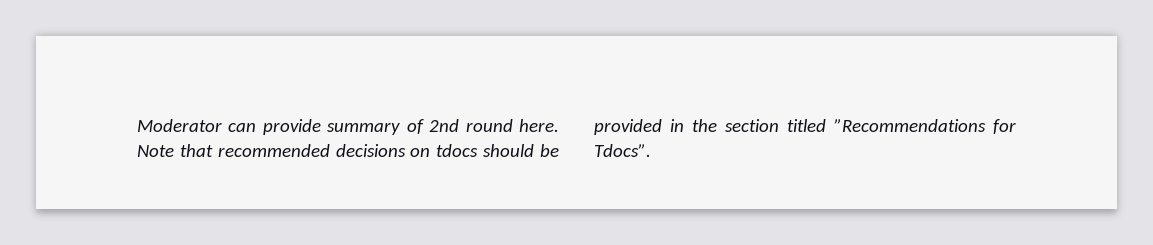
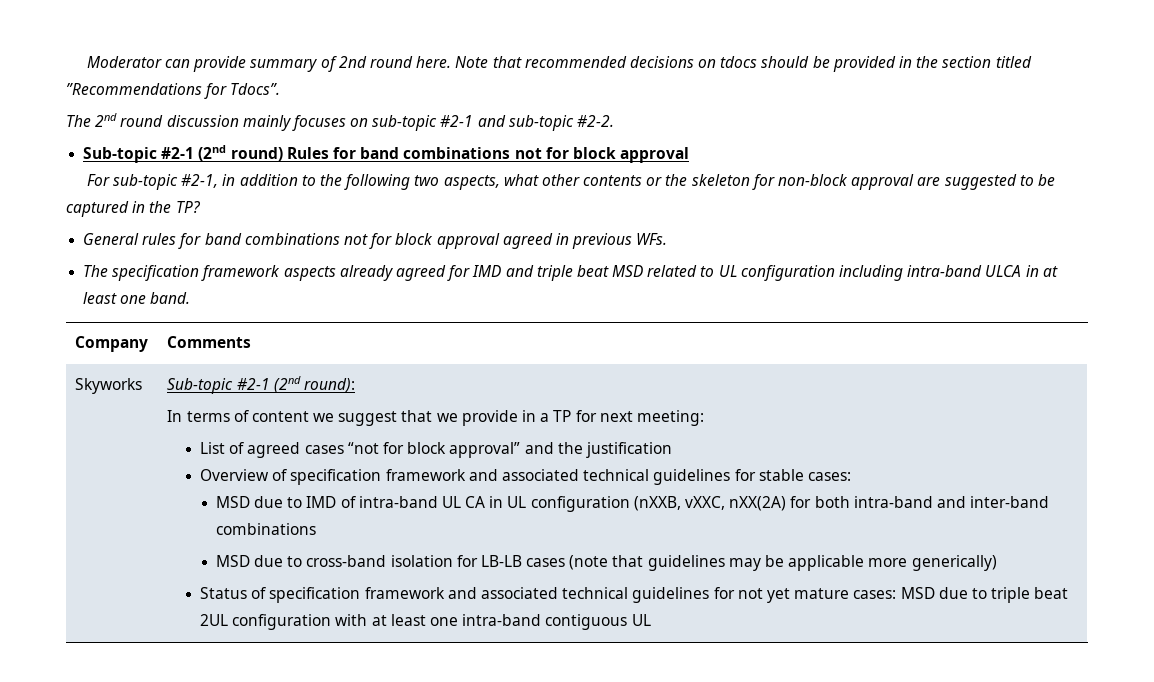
(651, 150) none -> [66,113,615,131] [83,145,690,163] [86,174,1055,190] [66,201,201,217] [83,233,668,249] [83,265,1058,281] [83,292,191,304] [75,336,149,352] [167,336,252,348] [75,378,143,394] [167,376,355,394] [167,410,704,426] [200,442,672,458] [200,469,851,485] [215,496,1050,512] [215,523,316,535] [215,555,997,571] [200,587,1069,603] [200,614,651,630] // The 2nd round discussion mainly focuses on sub-topic #2-1 and sub-topic #2-2. // Sub-topic #2-1 (2nd round) Rules for band combinations not for block approval // For sub-topic #2-1, in addition to the following two aspects, what other contents or the skeleton for non-block approval are suggested to be captured in the TP? // General rules for band combinations not for block approval agreed in previous WFs. // The specification framework aspects already agreed for IMD and triple beat MSD related to UL configuration including intra-band ULCA in at least one band. // Company | Comments // Skyworks | Sub-topic #2-1 (2nd round): // In terms of content we suggest that we provide in a TP for next meeting: // List of agreed cases “not for block approval” and the justification // Overview of specification framework and associated technical guidelines for stable cases: // MSD due to IMD of intra-band UL CA in UL configuration (nXXB, vXXC, nXX(2A) for both intra-band and inter-band combinations // MSD due to cross-band isolation for LB-LB cases (note that guidelines may be applicable more generically) // Status of specification framework and associated technical guidelines for not yet mature cases: MSD due to triple beat 2UL configuration with at least one intra-band contiguous UL

